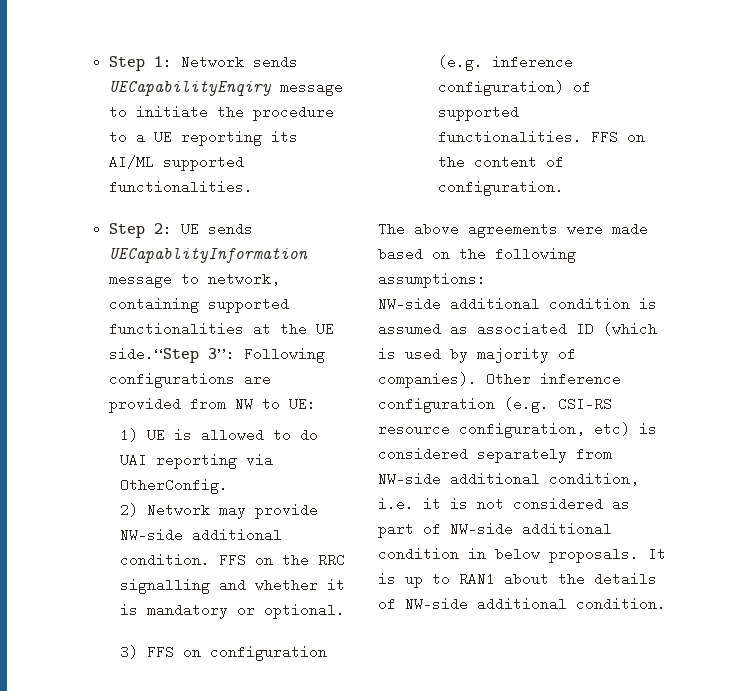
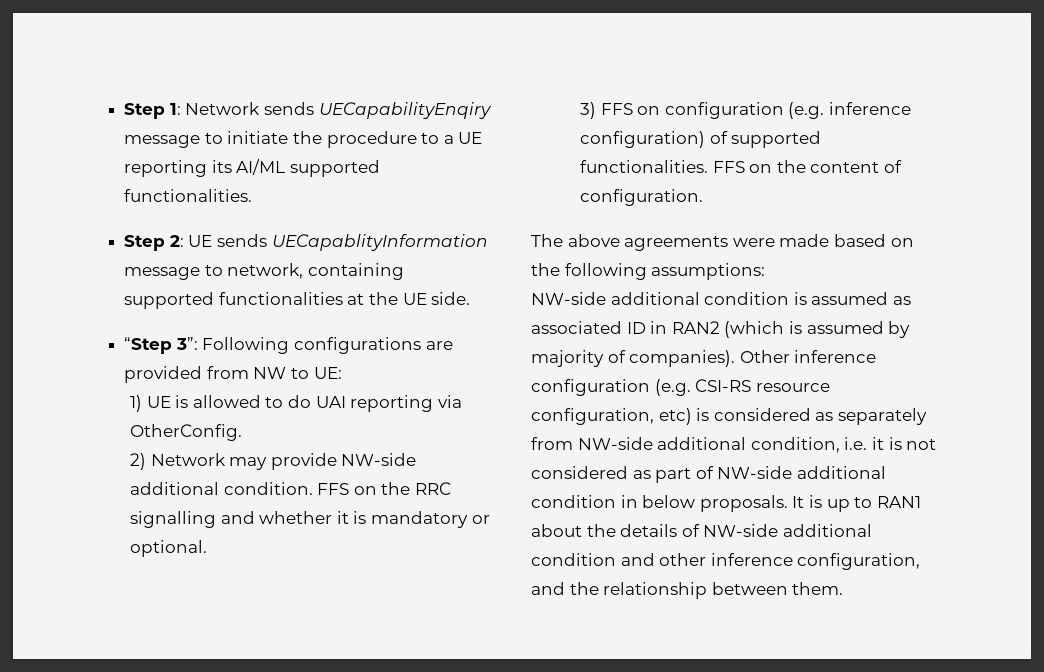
[108,347,199,363] side.“Step -> [431,292,471,305] [124,337,173,354] side. // “Step
(594, 329) none -> [650,321,720,334] in RAN2
[405,347,441,361] used -> [806,321,884,334] assumed
(468, 454) none -> [815,412,834,421] as
[576,597,666,611] condition. -> [531,553,921,570] [531,582,844,599] condition and other inference configuration, and the relationship between them.

